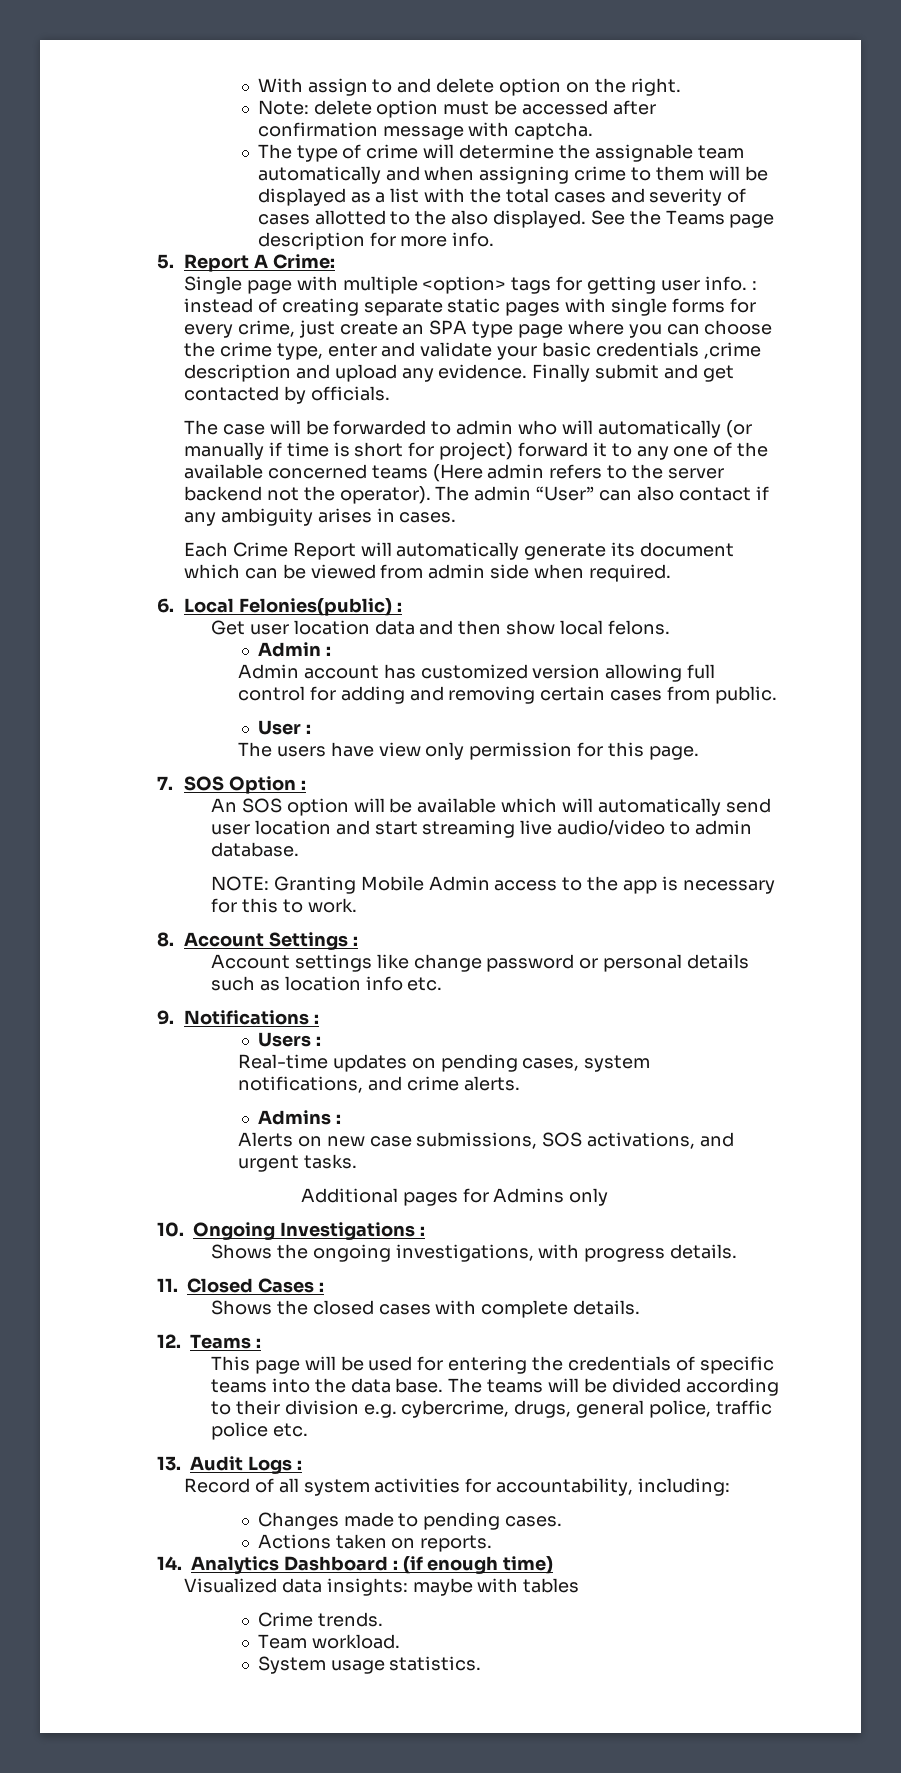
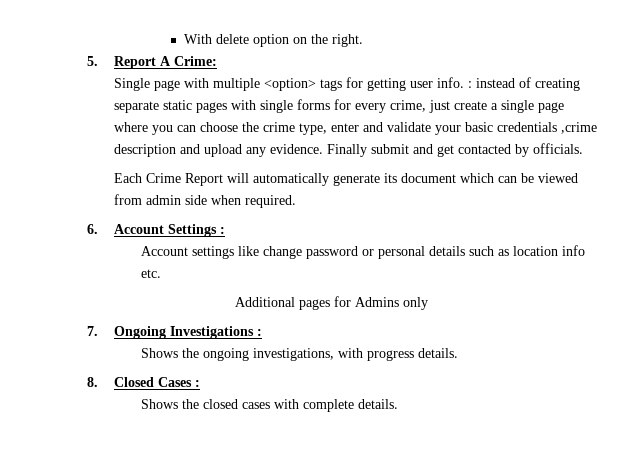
[307,78,432,96] assign to and -> (213, 39) none
[257,100,656,118] [257,122,594,140] [257,144,744,162] [257,166,768,184] [257,188,747,206] [257,210,775,228] [257,232,495,250] // Note: delete option must be accessed after confirmation message with captcha. // The type of crime will determine the assignable team automatically and when assigning crime to them will be displayed as a list with the total cases and severity of cases allotted to the also displayed. See the Teams page description for more info. -> (364, 40) none
[402,320,514,338] an SPA type -> [491,100,535,113] a single
[183,420,752,438] [183,442,769,460] [183,464,724,482] [183,486,769,504] [183,508,457,526] // The case will be forwarded to admin who will automatically (or manually if time is short for project) forward it to any one of the available concerned teams (Here admin refers to the server backend not the operator). The admin “User” can also contact if any ambiguity arises in cases. -> (584, 148) none
[183,598,402,616] [210,620,670,635] [257,642,331,657] [237,664,716,682] [237,686,777,704] [257,720,311,735] [237,742,699,760] [156,776,306,794] [210,798,771,816] [210,819,752,838] [210,842,299,857] [210,876,775,894] [210,898,357,913] [156,932,174,947] Local Felonies(public) : // Get user location data and then show local felons. // Admin : // Admin account has customized version allowing full control for adding and removing certain cases from public. // User : // The users have view only permission for this page. // 7. SOS Option : // An SOS option will be available which will automatically send user location and start streaming live audio/video to admin database. // NOTE: Granting Mobile Admin access to the app is necessary for this to work. // 8. -> (99, 229) none
[156,1010,319,1025] [257,1032,321,1047] [237,1054,651,1072] [237,1076,520,1093] [257,1110,341,1125] [237,1132,734,1149] [237,1154,357,1172] // 9. Notifications : // Users : // Real-time updates on pending cases, system notifications, and crime alerts. // Admins : // Alerts on new case submissions, SOS activations, and urgent tasks. -> (162, 273) none
[156,1222,184,1237] 10. -> [87,326,99,336] 7.
[156,1278,178,1292] 11. -> [87,377,99,387] 8.
[156,1334,261,1349] [210,1356,774,1374] [210,1378,779,1396] [210,1400,772,1418] [210,1422,308,1440] [156,1456,302,1474] [183,1478,730,1496] [257,1512,563,1530] [257,1534,493,1552] [156,1556,554,1574] [183,1578,580,1596] [257,1612,383,1627] [257,1634,400,1649] [257,1656,482,1674] // 12. Teams : // This page will be used for entering the credentials of specific teams into the data base. The teams will be divided according to their division e.g. cybercrime, drugs, general police, traffic police etc. // 13. Audit Logs : // Record of all system activities for accountability, including: // Changes made to pending cases. // Actions taken on reports. // 14. Analytics Dashboard : (if enough time) // Visualized data insights: maybe with tables // Crime trends. // Team workload. // System usage statistics. -> (399, 404) none

